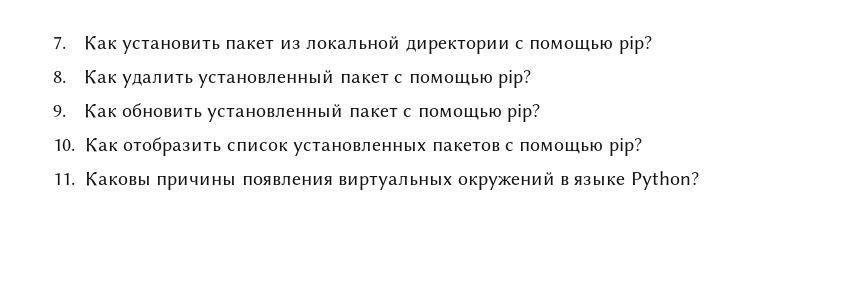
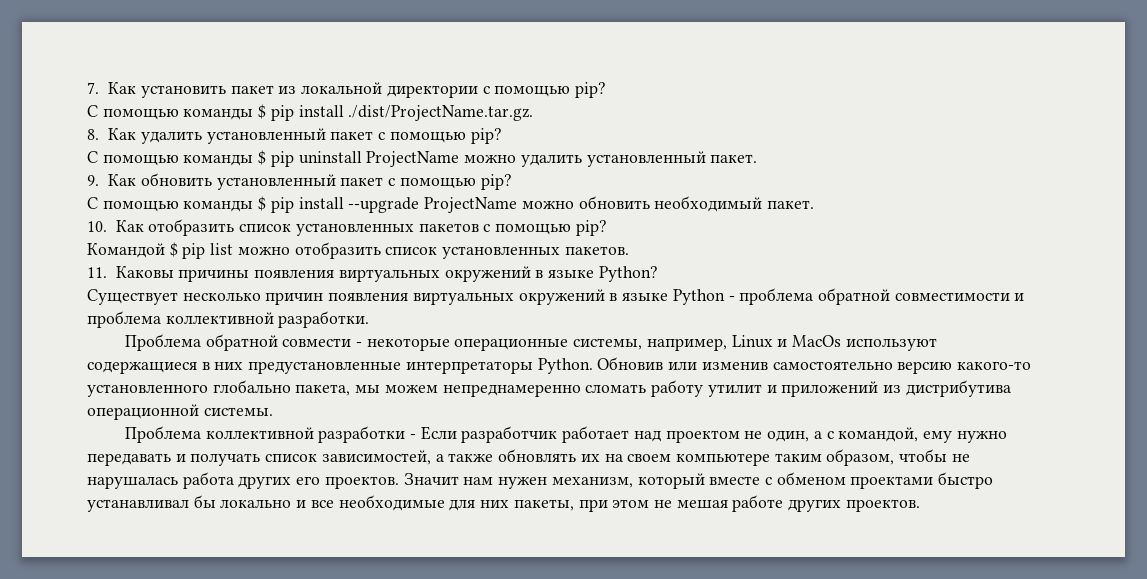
(652, 45) none -> [87,104,534,121] // С помощью команды $ pip install ./dist/ProjectName.tar.gz.
(532, 79) none -> [87,150,758,167] // С помощью команды $ pip uninstall ProjectName можно удалить установленный пакет.
(541, 113) none -> [87,196,814,213] // С помощью команды $ pip install --upgrade ProjectName можно обновить необходимый пакет.
(642, 147) none -> [87,242,629,259] // Командой $ pip list можно отобразить список установленных пакетов.
(699, 180) none -> [87,288,1025,305] [87,311,370,328] [124,334,937,351] [87,357,1031,374] [87,380,1011,397] [87,404,273,420] [124,426,1007,443] [87,449,970,466] [87,472,994,489] [87,495,920,512] // Существует несколько причин появления виртуальных окружений в языке Python - проблема обратной совместимости и проблема коллективной разработки. // Проблема обратной совмести - некоторые операционные системы, например, Linux и MacOs используют содержащиеся в них предустановленные интерпретаторы Python. Обновив или изменив самостоятельно версию какого-то установленного глобально пакета, мы можем непреднамеренно сломать работу утилит и приложений из дистрибутива операционной системы. // Проблема коллективной разработки - Если разработчик работает над проектом не один, а с командой, ему нужно передавать и получать список зависимостей, а также обновлять их на своем компьютере таким образом, чтобы не нарушалась работа других его проектов. Значит нам нужен механизм, который вместе с обменом проектами быстро устанавливал бы локально и все необходимые для них пакеты, при этом не мешая работе других проектов.

